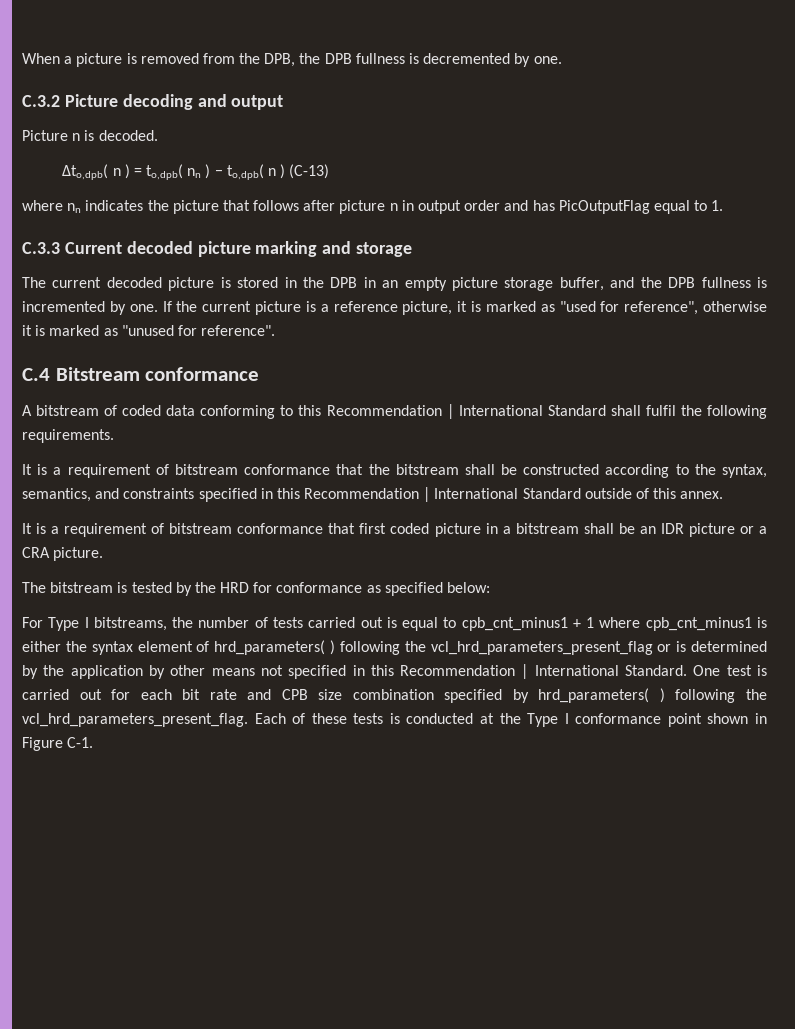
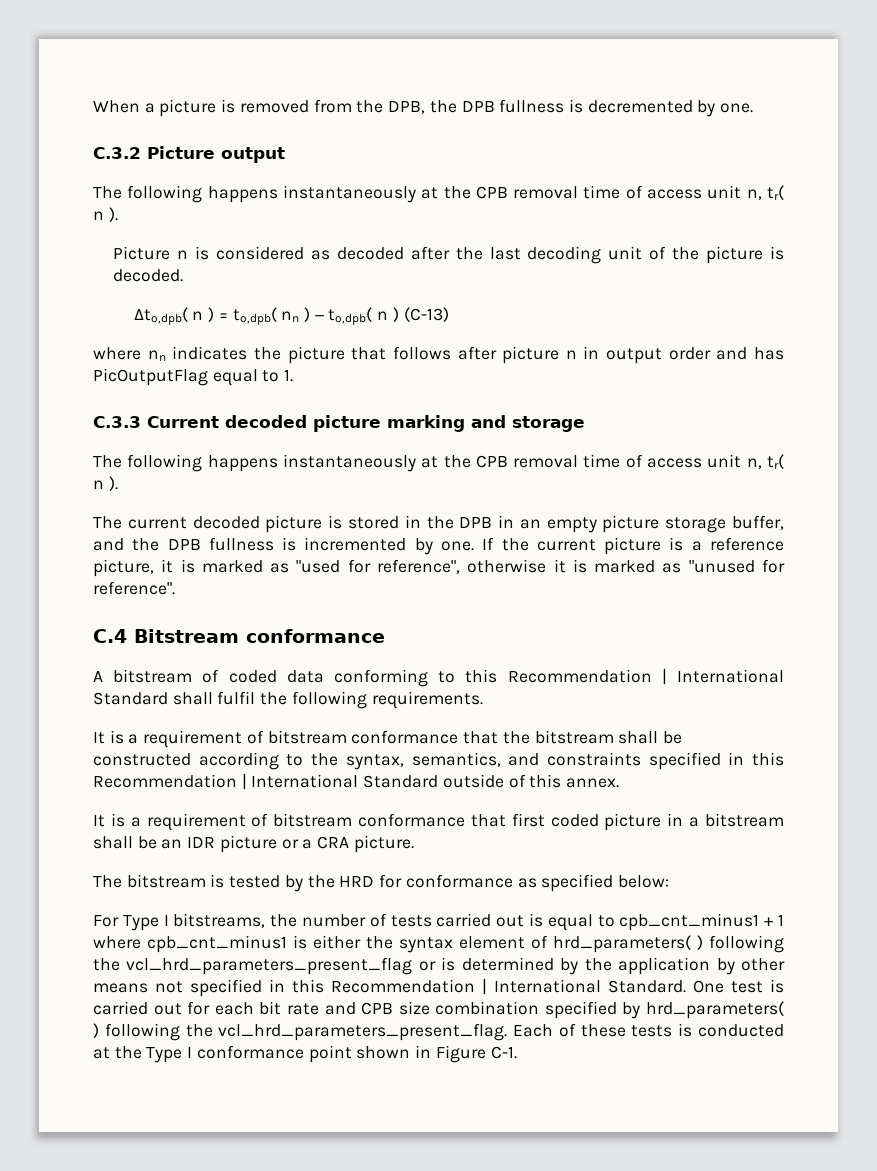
[122,94,227,110] decoding and -> (215, 152) none
[22,130,81,141] Picture n -> [93,185,784,203] [93,207,118,222] [113,246,764,264] The following happens instantaneously at the CPB removal time of access unit n, tr( n ). // Picture n is considered as decoded after the last decoding unit of the picture
(413, 249) none -> [93,454,784,472] [93,476,118,491] // The following happens instantaneously at the CPB removal time of access unit n, tr( n ).

